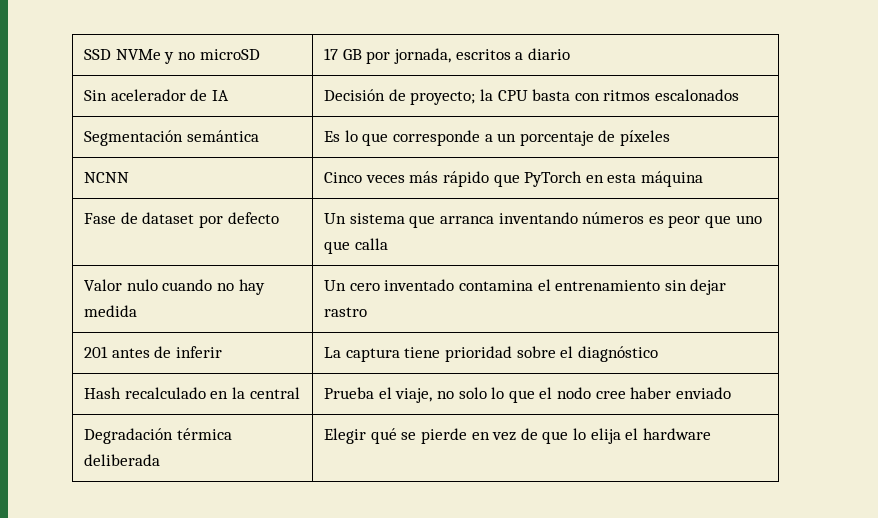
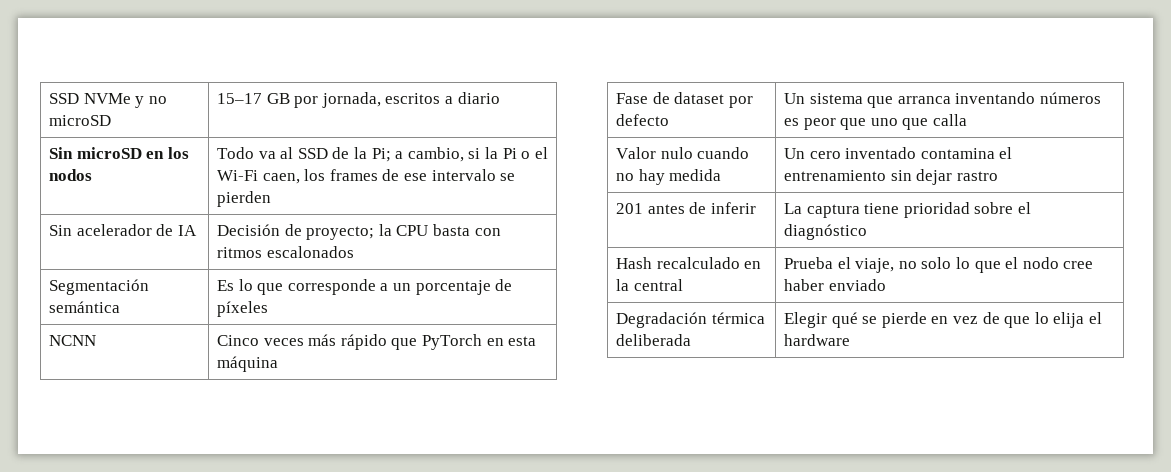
[324,48,339,60] 17 -> [217,93,263,104] 15–17
(570, 54) none -> [49,147,189,159] [49,169,93,181] [217,147,548,162] [217,169,516,184] [217,191,272,207] // Sin microSD en los nodos | Todo va al SSD de la Pi; a cambio, si la Pi o el Wi-Fi caen, los frames de ese intervalo se pierden

